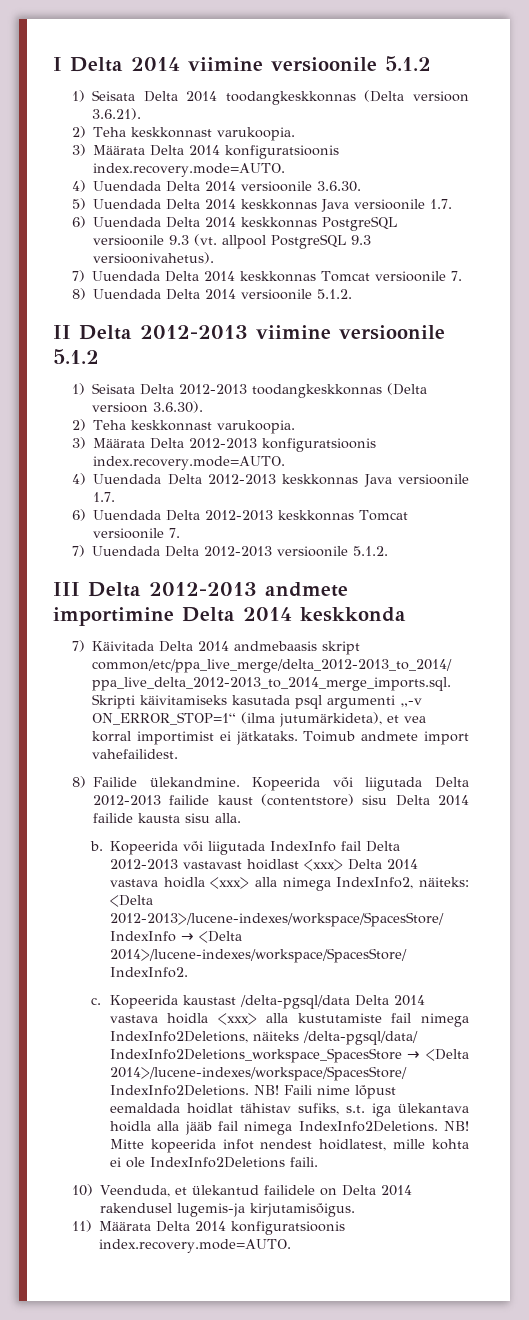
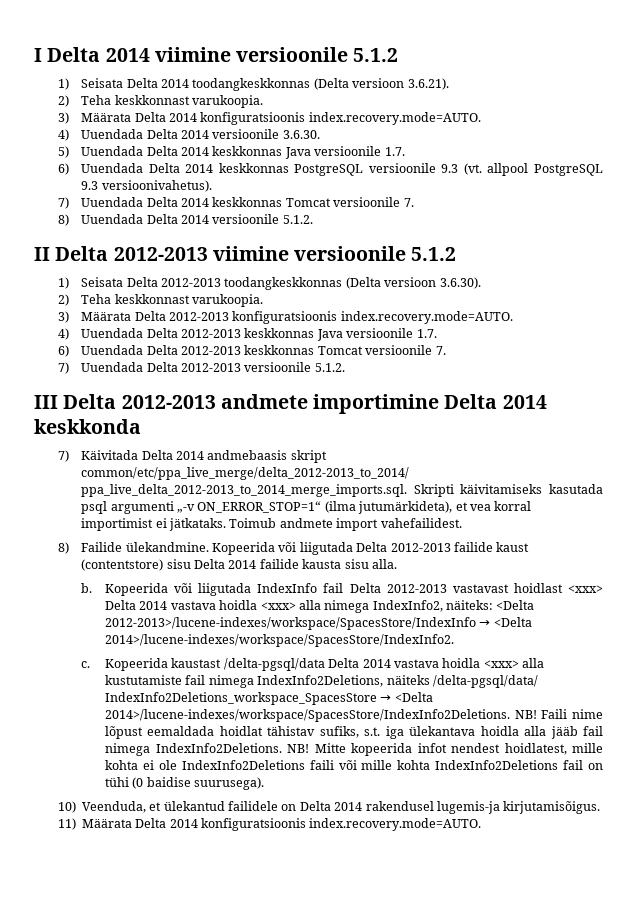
[289,1157,318,1167] faili. -> [309,760,603,770] [105,777,265,790] faili või mille kohta IndexInfo2Deletions fail on tühi (0 baidise suurusega).

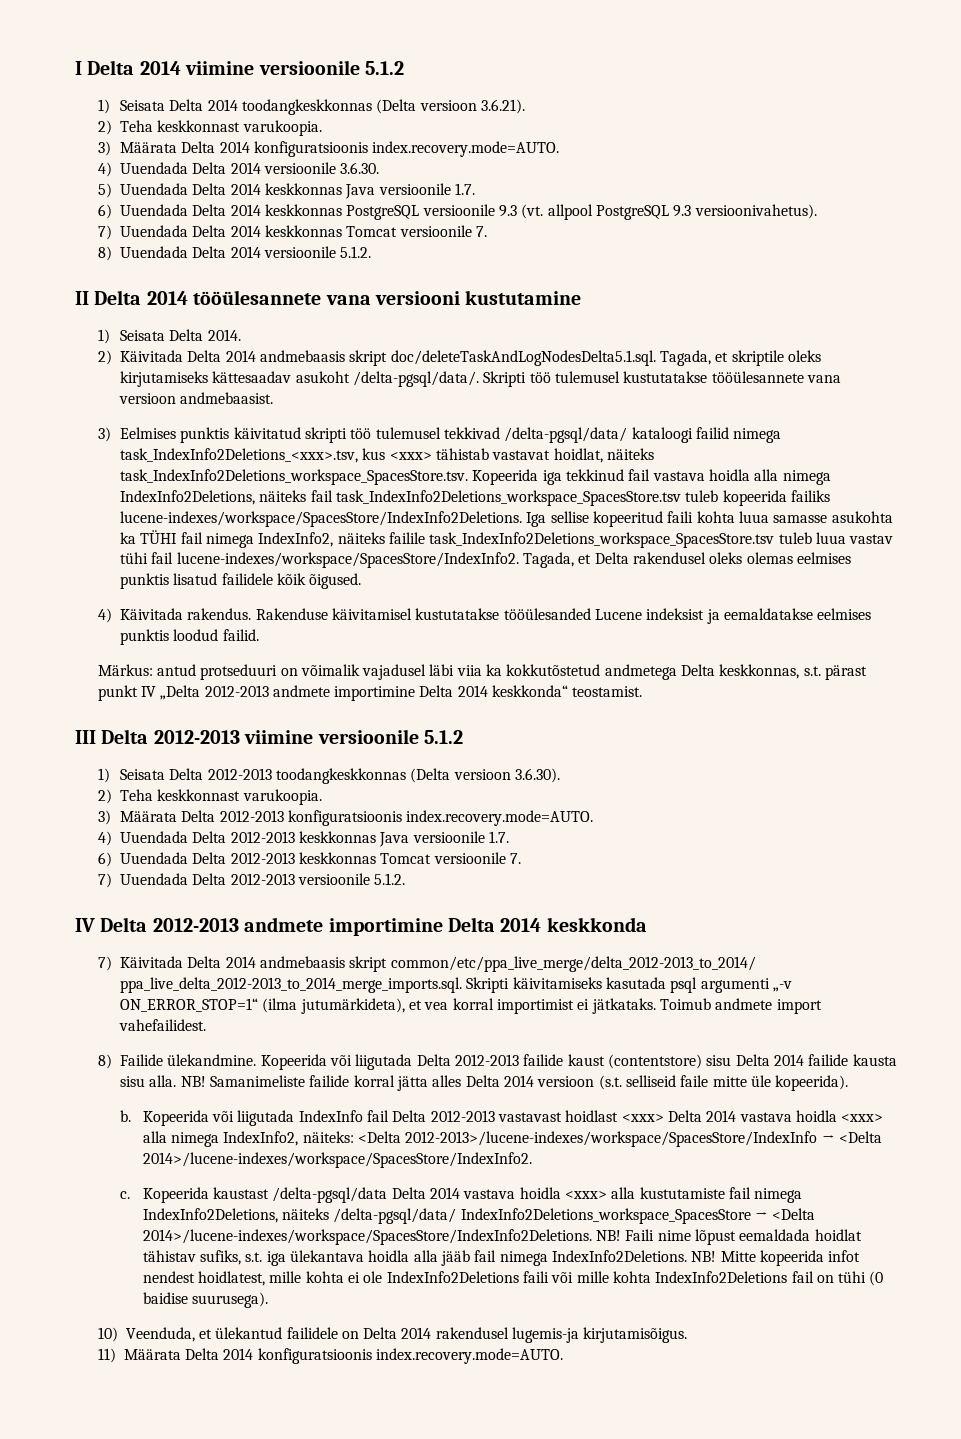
(109, 253) none -> [146,290,582,305] [97,329,241,344] [97,350,821,366] [120,371,841,387] [119,392,274,404] [97,427,782,443] [120,448,655,463] [120,469,831,485] [120,490,831,506] [120,511,893,527] [120,530,894,548] [120,552,851,568] [120,573,362,589] [97,608,872,624] [120,629,259,645] [97,664,868,680] [97,685,643,701] [75,729,149,744] 2014 tööülesannete vana versiooni kustutamine // 1) Seisata Delta 2014. // 2) Käivitada Delta 2014 andmebaasis skript doc/deleteTaskAndLogNodesDelta5.1.sql. Tagada, et skriptile oleks kirjutamiseks kättesaadav asukoht /delta-pgsql/data/. Skripti töö tulemusel kustutatakse tööülesannete vana versioon andmebaasist. // 3) Eelmises punktis käivitatud skripti töö tulemusel tekkivad /delta-pgsql/data/ kataloogi failid nimega task_IndexInfo2Deletions_<xxx>.tsv, kus <xxx> tähistab vastavat hoidlat, näiteks task_IndexInfo2Deletions_workspace_SpacesStore.tsv. Kopeerida iga tekkinud fail vastava hoidla alla nimega IndexInfo2Deletions, näiteks fail task_IndexInfo2Deletions_workspace_SpacesStore.tsv tuleb kopeerida failiks lucene-indexes/workspace/SpacesStore/IndexInfo2Deletions. Iga sellise kopeeritud faili kohta luua samasse asukohta ka TÜHI fail nimega IndexInfo2, näiteks failile task_IndexInfo2Deletions_workspace_SpacesStore.tsv tuleb luua vastav tühi fail lucene-indexes/workspace/SpacesStore/IndexInfo2. Tagada, et Delta rakendusel oleks olemas eelmises punktis lisatud failidele kõik õigused. // 4) Käivitada rakendus. Rakenduse käivitamisel kustutatakse tööülesanded Lucene indeksist ja eemaldatakse eelmises punktis loodud failid. // Märkus: antud protseduuri on võimalik vajadusel läbi viia ka kokkutõstetud andmetega Delta keskkonnas, s.t. pärast punkt IV „Delta 2012-2013 andmete importimine Delta 2014 keskkonda“ teostamist. // III Delta
[34,395,58,409] III -> [75,918,95,932] IV
(397, 564) none -> [180,1075,849,1091] NB! Samanimeliste failide korral jätta alles Delta 2014 versioon (s.t. selliseid faile mitte üle kopeerida).

